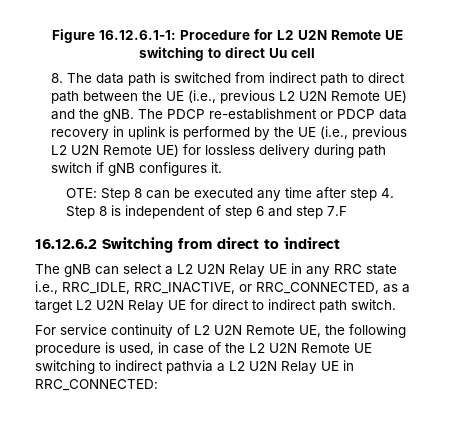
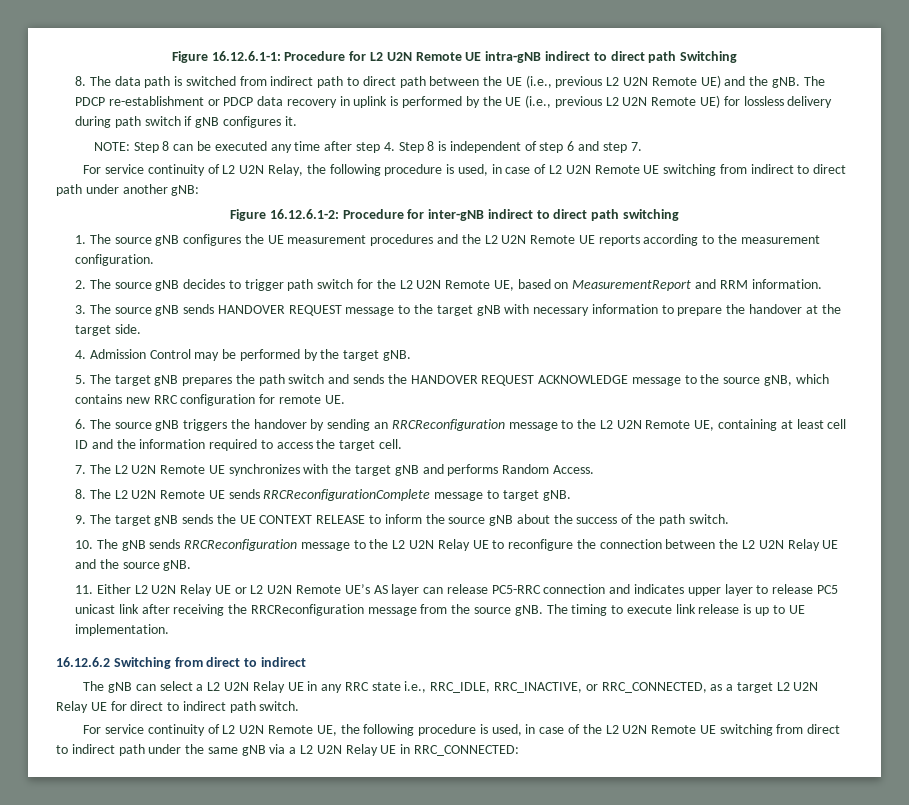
[139,47,315,61] switching to direct Uu cell -> [485,51,738,63] intra-gNB indirect to direct path Switching
[66,188,98,198] OTE: -> [93,142,130,151] NOTE:
[327,206,348,216] 7.F -> [630,142,642,151] [83,164,847,176] [56,184,200,196] [229,209,680,221] [74,234,820,246] [74,254,154,266] [74,279,822,291] [74,304,841,316] [74,324,141,336] [74,349,411,361] [74,374,829,386] [74,394,345,406] [74,419,847,431] [74,439,402,451] [74,464,594,476] [74,489,571,501] [74,514,729,526] [74,539,839,551] [74,559,192,571] [74,584,838,596] [74,604,805,616] [74,624,169,636] 7. // For service continuity of L2 U2N Relay, the following procedure is used, in case of L2 U2N Remote UE switching from indirect to direct path under another gNB: // Figure 16.12.6.1-2: Procedure for inter-gNB indirect to direct path switching // 1. The source gNB configures the UE measurement procedures and the L2 U2N Remote UE reports according to the measurement configuration. // 2. The source gNB decides to trigger path switch for the L2 U2N Remote UE, based on MeasurementReport and RRM information. // 3. The source gNB sends HANDOVER REQUEST message to the target gNB with necessary information to prepare the handover at the target side. // 4. Admission Control may be performed by the target gNB. // 5. The target gNB prepares the path switch and sends the HANDOVER REQUEST ACKNOWLEDGE message to the source gNB, which contains new RRC configuration for remote UE. // 6. The source gNB triggers the handover by sending an RRCReconfiguration message to the L2 U2N Remote UE, containing at least cell ID and the information required to access the target cell. // 7. The L2 U2N Remote UE synchronizes with the target gNB and performs Random Access. // 8. The L2 U2N Remote UE sends RRCReconfigurationComplete message to target gNB. // 9. The target gNB sends the UE CONTEXT RELEASE to inform the source gNB about the success of the path switch. // 10. The gNB sends RRCReconfiguration message to the L2 U2N Relay UE to reconfigure the connection between the L2 U2N Relay UE and the source gNB. // 11. Either L2 U2N Relay UE or L2 U2N Remote UE’s AS layer can release PC5-RRC connection and indicates upper layer to release PC5 unicast link after receiving the RRCReconfiguration message from the source gNB. The timing to execute link release is up to UE implementation.
[99,360,213,374] to indirect pathvia -> [776,724,841,734] [56,744,286,756] from direct to indirect path under the same gNB via

